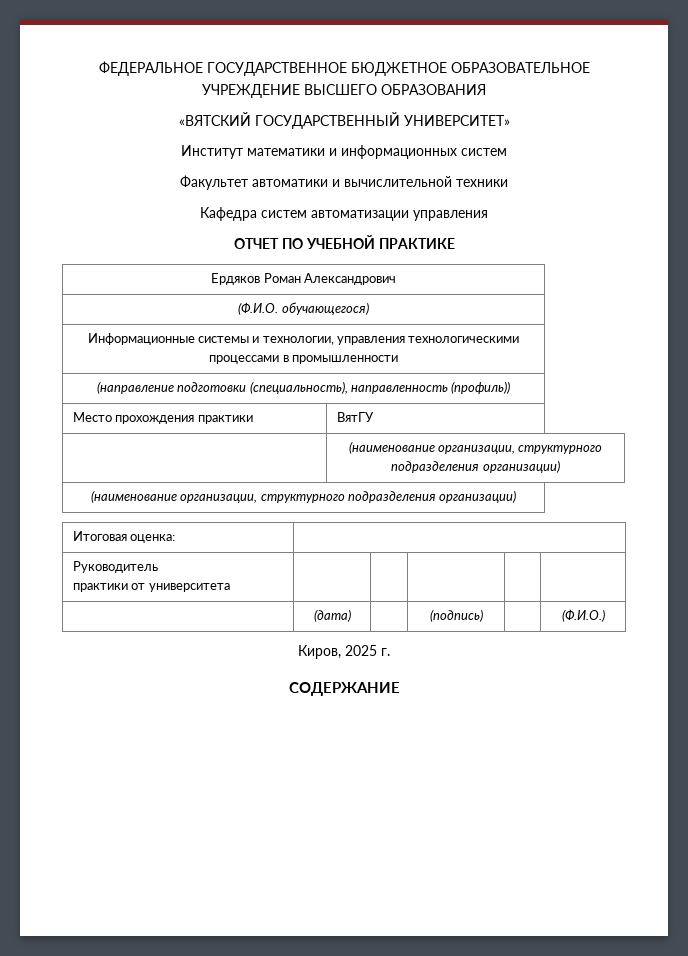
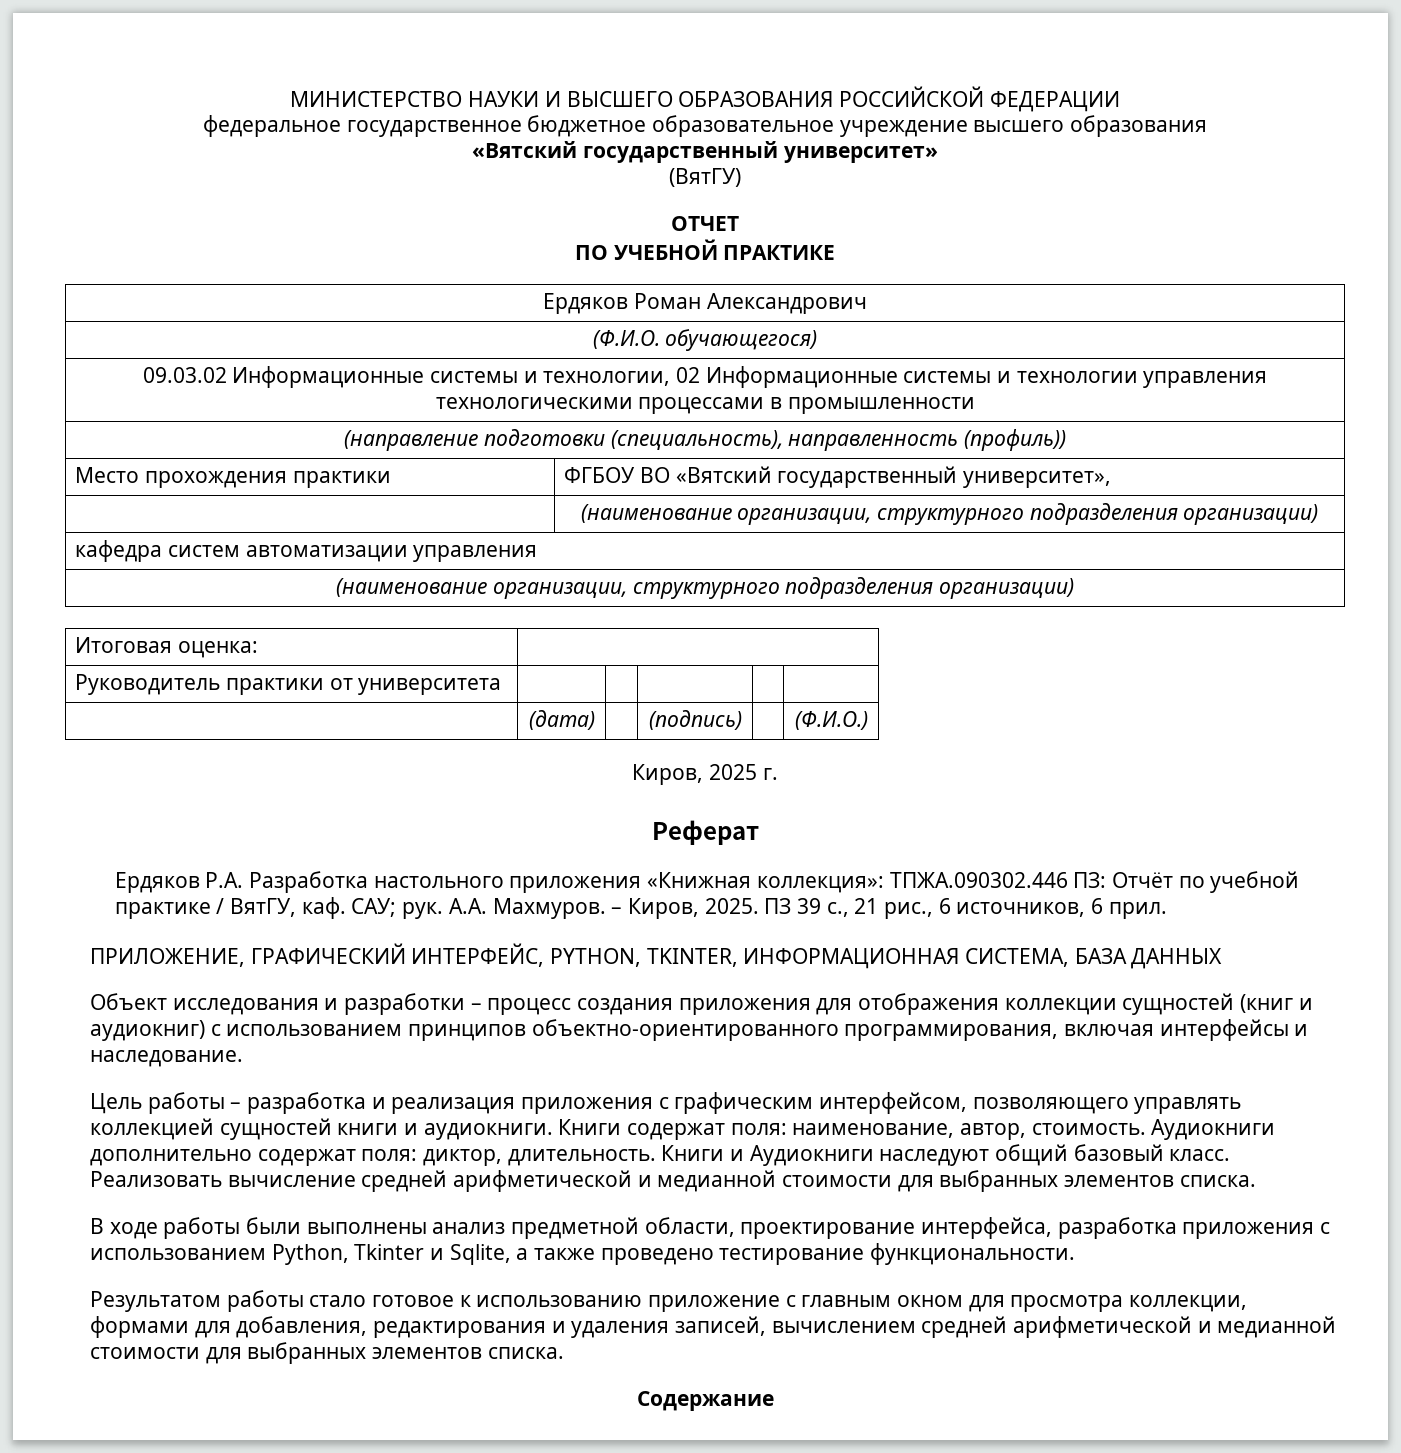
[98,61,590,76] [202,84,486,98] [178,112,510,129] [181,145,507,159] [180,175,508,190] [200,207,488,221] ФЕДЕРАЛЬНОЕ ГОСУДАРСТВЕННОЕ БЮДЖЕТНОЕ ОБРАЗОВАТЕЛЬНОЕ УЧРЕЖДЕНИЕ ВЫСШЕГО ОБРАЗОВАНИЯ // «ВЯТСКИЙ ГОСУДАРСТВЕННЫЙ УНИВЕРСИТЕТ» // Институт математики и информационных систем // Факультет автоматики и вычислительной техники // Кафедра систем автоматизации управления -> [290,86,1120,112] [202,115,1208,137] [472,141,938,163] [669,168,741,187] МИНИСТЕРСТВО НАУКИ И ВЫСШЕГО ОБРАЗОВАНИЯ РОССИЙСКОЙ ФЕДЕРАЦИИ // федеральное государственное бюджетное образовательноe учреждение высшего образования // «Вятский государственный университет» // (ВятГУ)
(279, 243) none -> (739, 223) //
(369, 308) none -> [142,367,227,383] 09.03.02
(334, 340) none -> [675,366,1138,388] 02 Информационные системы и технологии
[336,412,374,422] [348,441,603,454] [391,460,560,473] ВятГУ // | (наименование организации, структурного подразделения организации) -> [564,466,1112,488] [580,503,1319,525] [75,540,538,562] ФГБОУ ВО «Вятский государственный университет», // | (наименование организации, структурного подразделения организации) // кафедра систем автоматизации управления
(158, 567) // -> (221, 684) none
[288,682,400,696] СОДЕРЖАНИЕ -> [651,820,759,845] [114,871,1300,893] [114,897,1167,919] [89,943,1223,969] [89,993,1313,1015] [89,1019,1309,1041] [89,1050,243,1067] [89,1092,1242,1114] [89,1118,1276,1140] [89,1144,1231,1166] [89,1170,1256,1192] [89,1217,1330,1239] [89,1243,1075,1265] [89,1290,1247,1312] [89,1316,1337,1338] [89,1342,564,1364] [636,1391,774,1411] Реферат // Ердяков Р.А. Разработка настольного приложения «Книжная коллекция»: ТПЖА.090302.446 ПЗ: Отчёт по учебной практике / ВятГУ, каф. САУ; рук. А.А. Махмуров. – Киров, 2025. ПЗ 39 с., 21 рис., 6 источников, 6 прил. // ПРИЛОЖЕНИЕ, ГРАФИЧЕСКИЙ ИНТЕРФЕЙС, PYTHON, TKINTER, ИНФОРМАЦИОННАЯ СИСТЕМА, БАЗА ДАННЫХ // Объект исследования и разработки – процесс создания приложения для отображения коллекции сущностей (книг и аудиокниг) с использованием принципов объектно-ориентированного программирования, включая интерфейсы и наследование. // Цель работы – разработка и реализация приложения с графическим интерфейсом, позволяющего управлять коллекцией сущностей книги и аудиокниги. Книги содержат поля: наименование, автор, стоимость. Аудиокниги дополнительно содержат поля: диктор, длительность. Книги и Аудиокниги наследуют общий базовый класс. Реализовать вычисление средней арифметической и медианной стоимости для выбранных элементов списка. // В ходе работы были выполнены анализ предметной области, проектирование интерфейса, разработка приложения с использованием Python, Tkinter и Sqlite, а также проведено тестирование функциональности. // Результатом работы стало готовое к использованию приложение с главным окном для просмотра коллекции, формами для добавления, редактирования и удаления записей, вычислением средней арифметической и медианной стоимости для выбранных элементов списка. // Содержание

